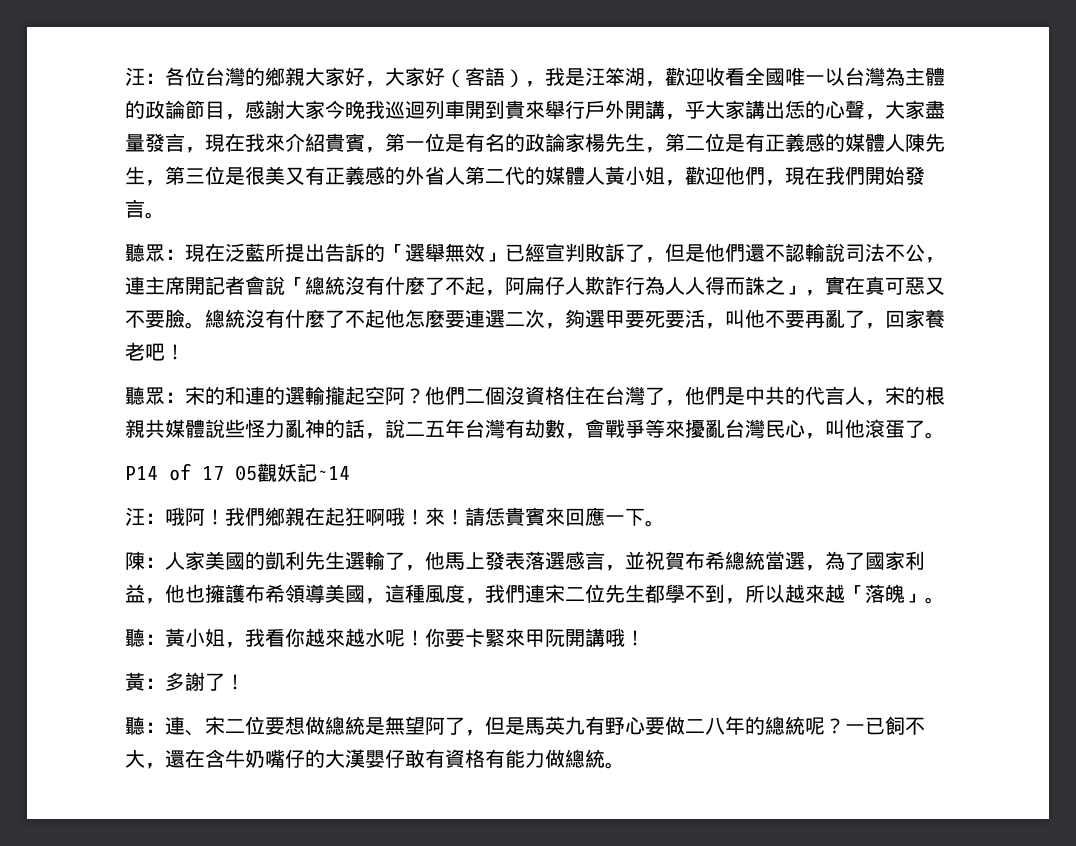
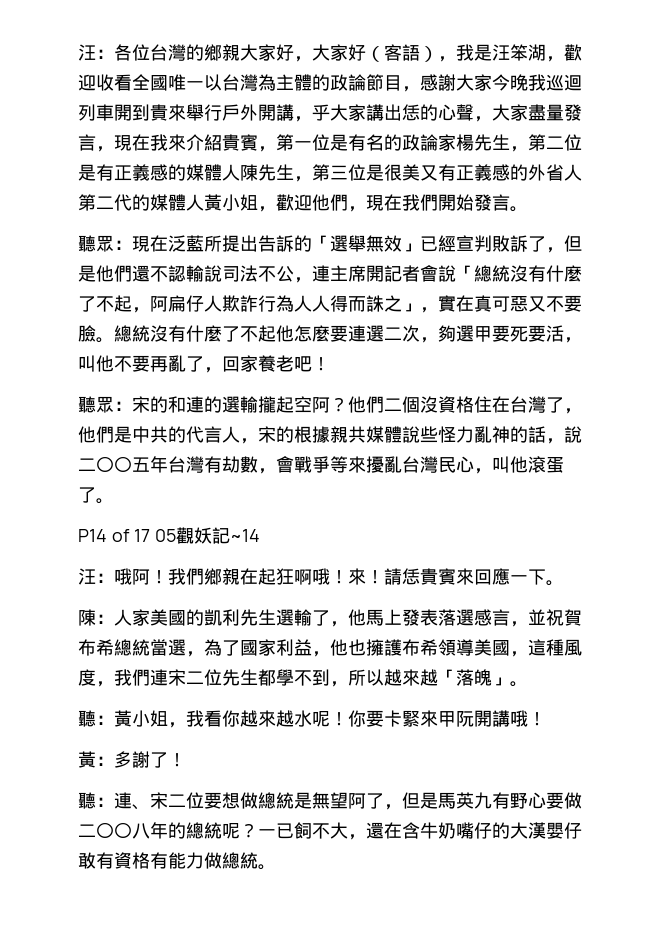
(945, 395) none -> [312,426,330,443] 據
(425, 429) none -> [96,457,132,472] 〇〇
(705, 726) none -> [96,823,132,838] 〇〇

